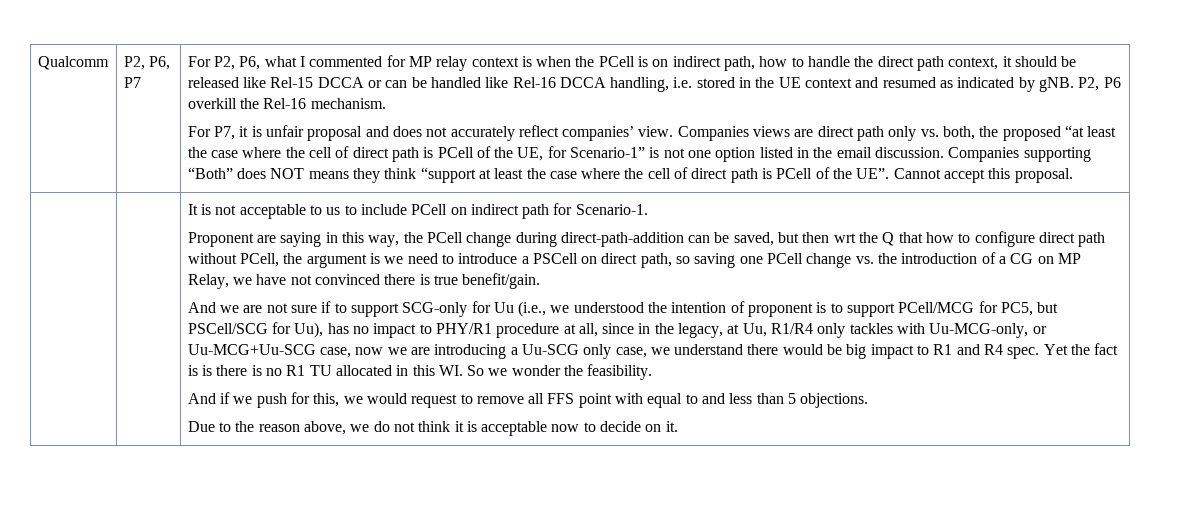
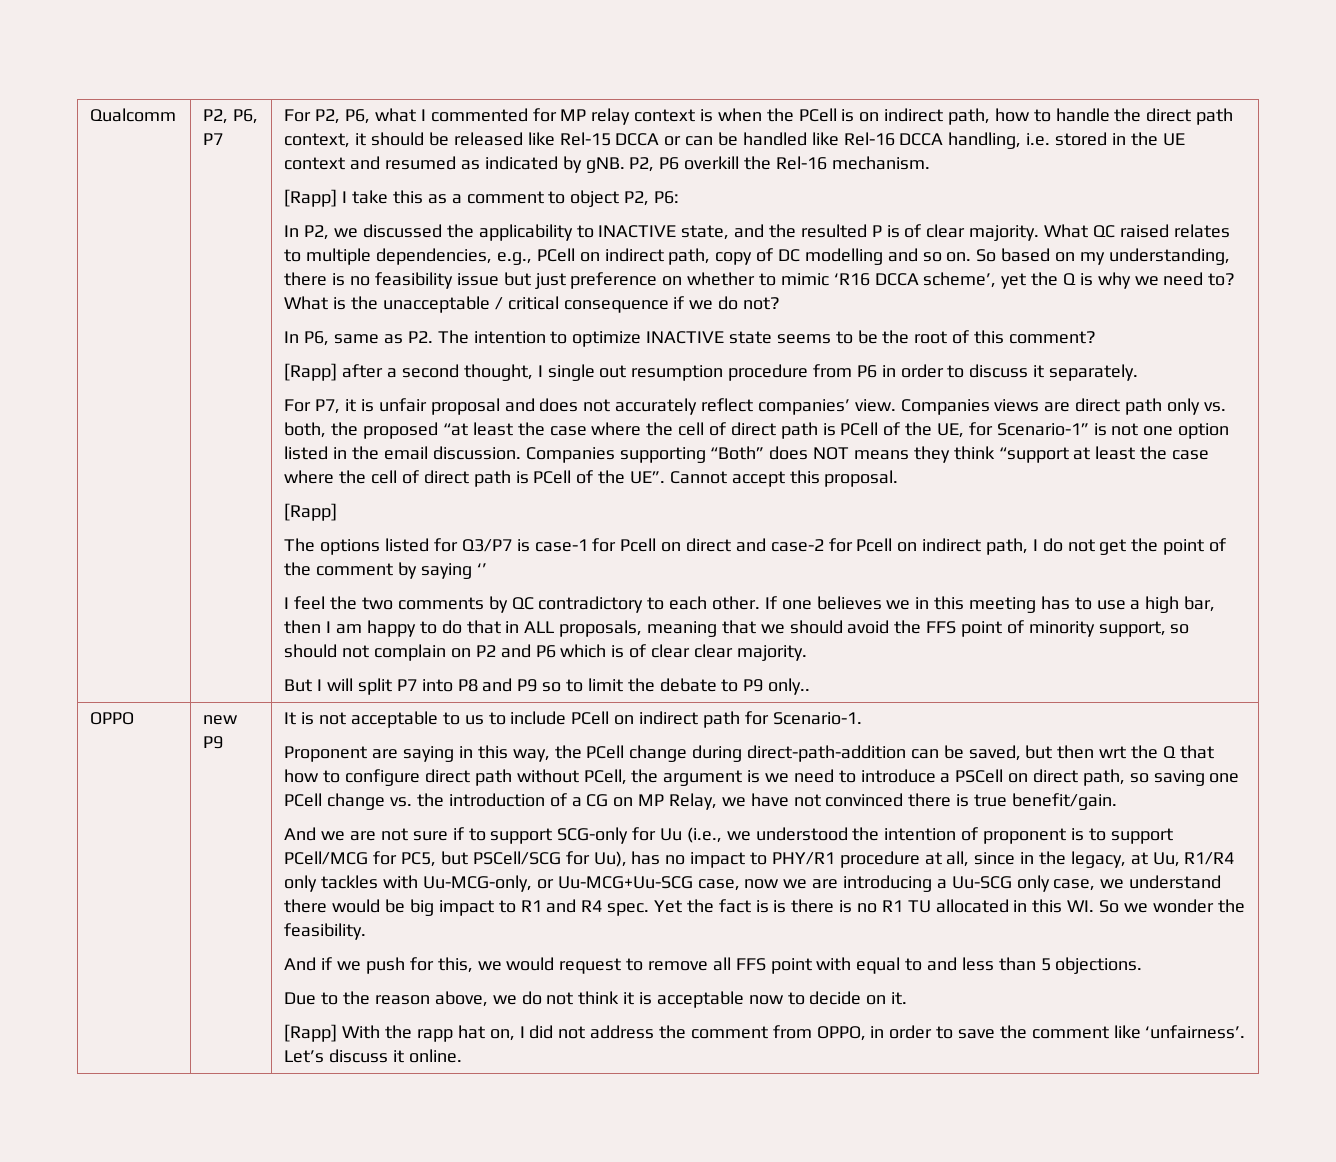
(386, 103) none -> [284,189,679,207] [284,224,1230,241] [284,248,1230,265] [284,272,1236,289] [284,296,780,313] [284,330,1096,347] [284,363,1138,381] // [Rapp] I take this as a comment to object P2, P6: // In P2, we discussed the applicability to INACTIVE state, and the resulted P is of clear majority. What QC raised relates to multiple dependencies, e.g., PCell on indirect path, copy of DC modelling and so on. So based on my understanding, there is no feasibility issue but just preference on whether to mimic ‘R16 DCCA scheme’, yet the Q is why we need to? What is the unacceptable / critical consequence if we do not? // In P6, same as P2. The intention to optimize INACTIVE state seems to be the root of this comment? // [Rapp] after a second thought, I single out resumption procedure from P6 in order to discuss it separately.
(1073, 175) // | -> [284,503,338,521] [284,538,1227,555] [284,562,487,579] [284,596,1216,613] [284,620,1190,637] [284,644,807,661] [284,678,811,695] [90,712,135,725] [203,715,239,725] [203,736,224,749] // [Rapp] // The options listed for Q3/P7 is case-1 for Pcell on direct and case-2 for Pcell on indirect path, I do not get the point of the comment by saying ‘’ // I feel the two comments by QC contradictory to each other. If one believes we in this meeting has to use a high bar, then I am happy to do that in ALL proposals, meaning that we should avoid the FFS point of minority support, so should not complain on P2 and P6 which is of clear clear majority. // But I will split P7 into P8 and P9 so to limit the debate to P9 only.. // OPPO | new P9
(678, 426) none -> [284,1024,1246,1042] [284,1049,462,1063] // [Rapp] With the rapp hat on, I did not address the comment from OPPO, in order to save the comment like ‘unfairness’. Let’s discuss it online.

